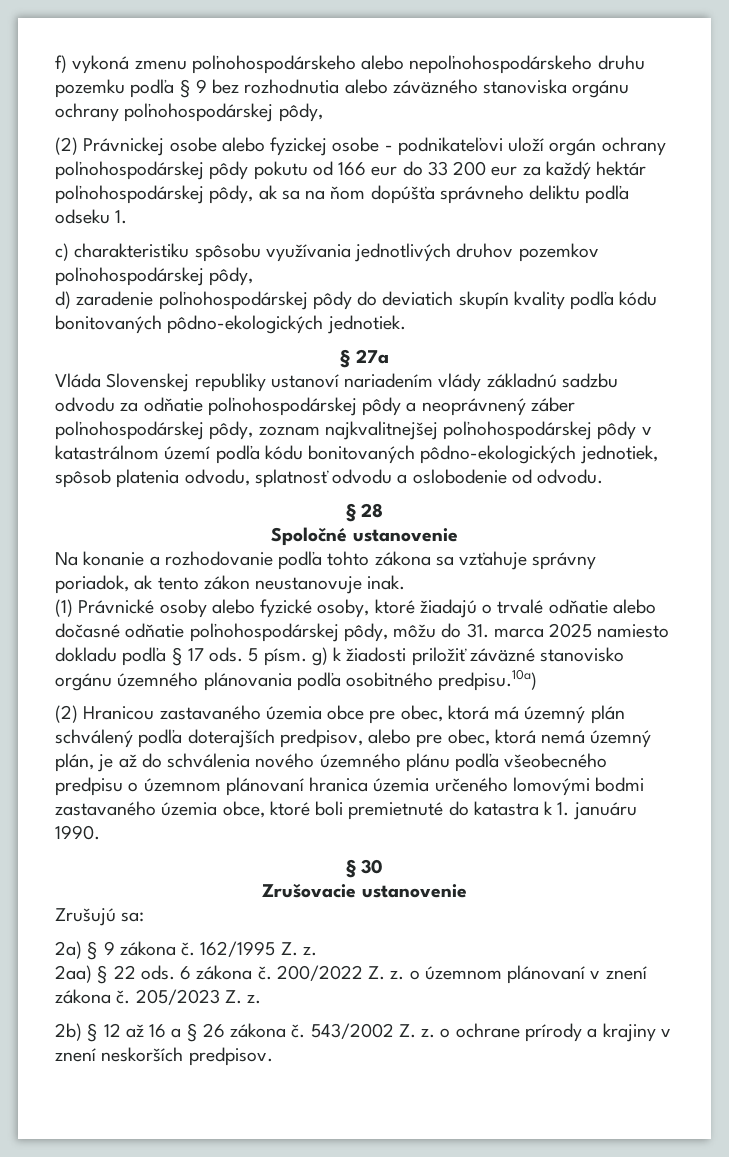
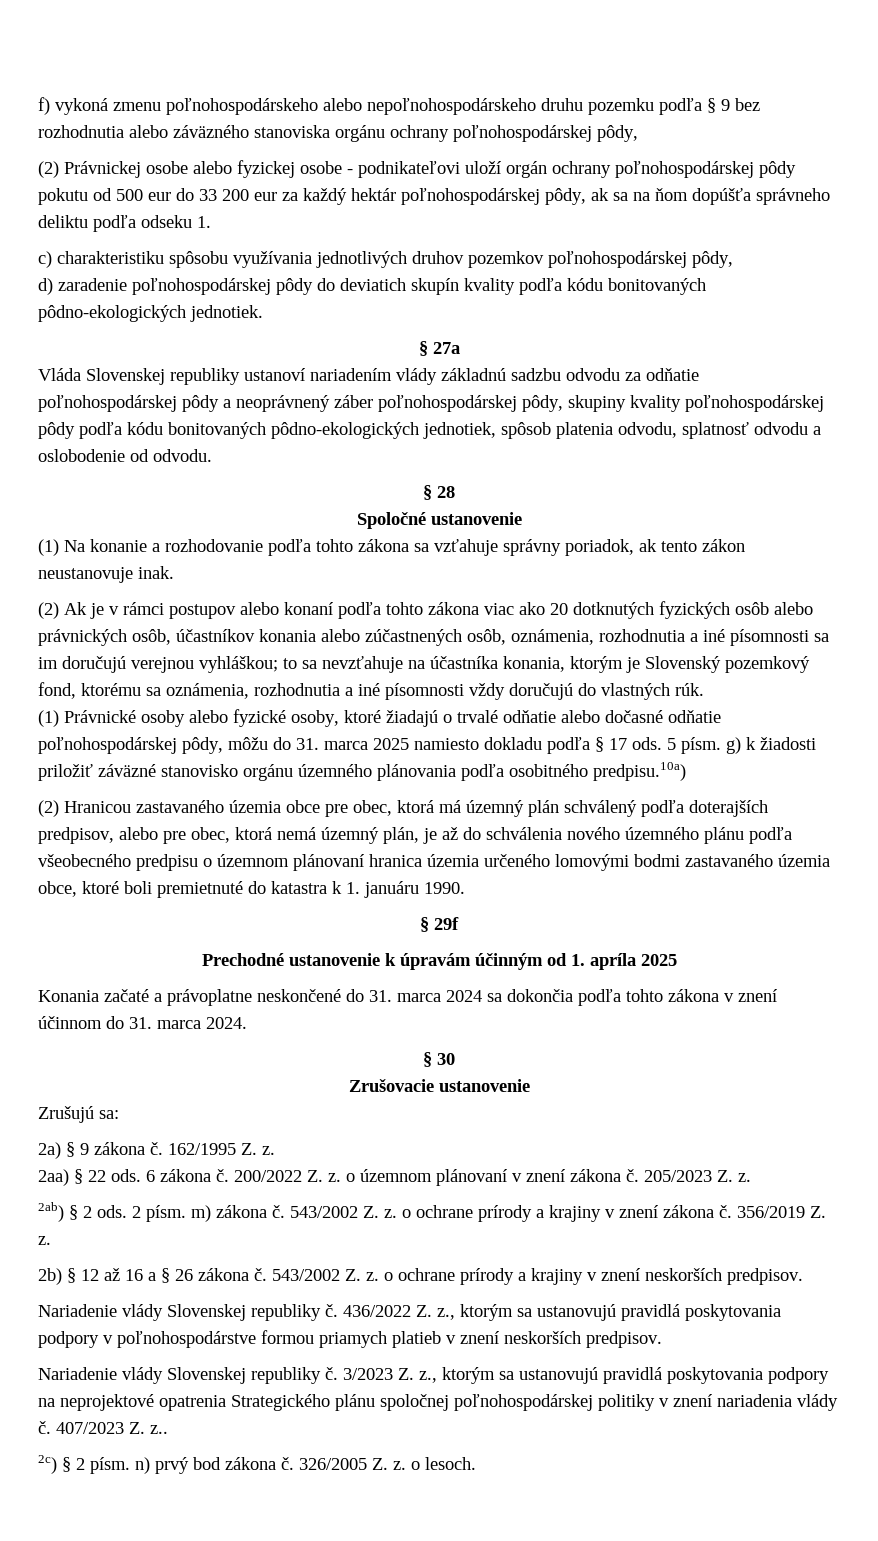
[338,162,367,176] 166 -> [116,189,143,201] 500
[258,421,652,440] [55,445,211,460] zoznam najkvalitnejšej poľnohospodárskej pôdy v katastrálnom území -> [568,395,824,412] [38,422,75,439] skupiny kvality poľnohospodárskej pôdy
(458, 535) none -> [38,539,59,556] (1)
(406, 582) none -> [38,601,813,619] [38,629,829,646] [38,656,810,673] [38,682,704,700] // (2) Ak je v rámci postupov alebo konaní podľa tohto zákona viac ako 20 dotknutých fyzických osôb alebo právnických osôb, účastníkov konania alebo zúčastnených osôb, oznámenia, rozhodnutia a iné písomnosti sa im doručujú verejnou vyhláškou; to sa nevzťahuje na účastníka konania, ktorým je Slovenský pozemkový fond, ktorému sa oznámenia, rozhodnutia a iné písomnosti vždy doručujú do vlastných rúk.
(100, 832) none -> [420,917,459,932] [201,953,677,970] [38,989,777,1006] [38,1016,247,1029] // § 29f // Prechodné ustanovenie k úpravám účinným od 1. apríla 2025 // Konania začaté a právoplatne neskončené do 31. marca 2024 sa dokončia podľa tohto zákona v znení účinnom do 31. marca 2024.
(262, 999) none -> [38,1202,826,1222] [38,1236,51,1245] // 2ab) § 2 ods. 2 písm. m) zákona č. 543/2002 Z. z. o ochrane prírody a krajiny v znení zákona č. 356/2019 Z. z.
(273, 1056) none -> [38,1304,781,1321] [38,1330,662,1348] [38,1367,829,1384] [38,1394,838,1411] [38,1421,168,1434] [38,1455,476,1474] // Nariadenie vlády Slovenskej republiky č. 436/2022 Z. z., ktorým sa ustanovujú pravidlá poskytovania podpory v poľnohospodárstve formou priamych platieb v znení neskorších predpisov. // Nariadenie vlády Slovenskej republiky č. 3/2023 Z. z., ktorým sa ustanovujú pravidlá poskytovania podpory na neprojektové opatrenia Strategického plánu spoločnej poľnohospodárskej politiky v znení nariadenia vlády č. 407/2023 Z. z.. // 2c) § 2 písm. n) prvý bod zákona č. 326/2005 Z. z. o lesoch.

